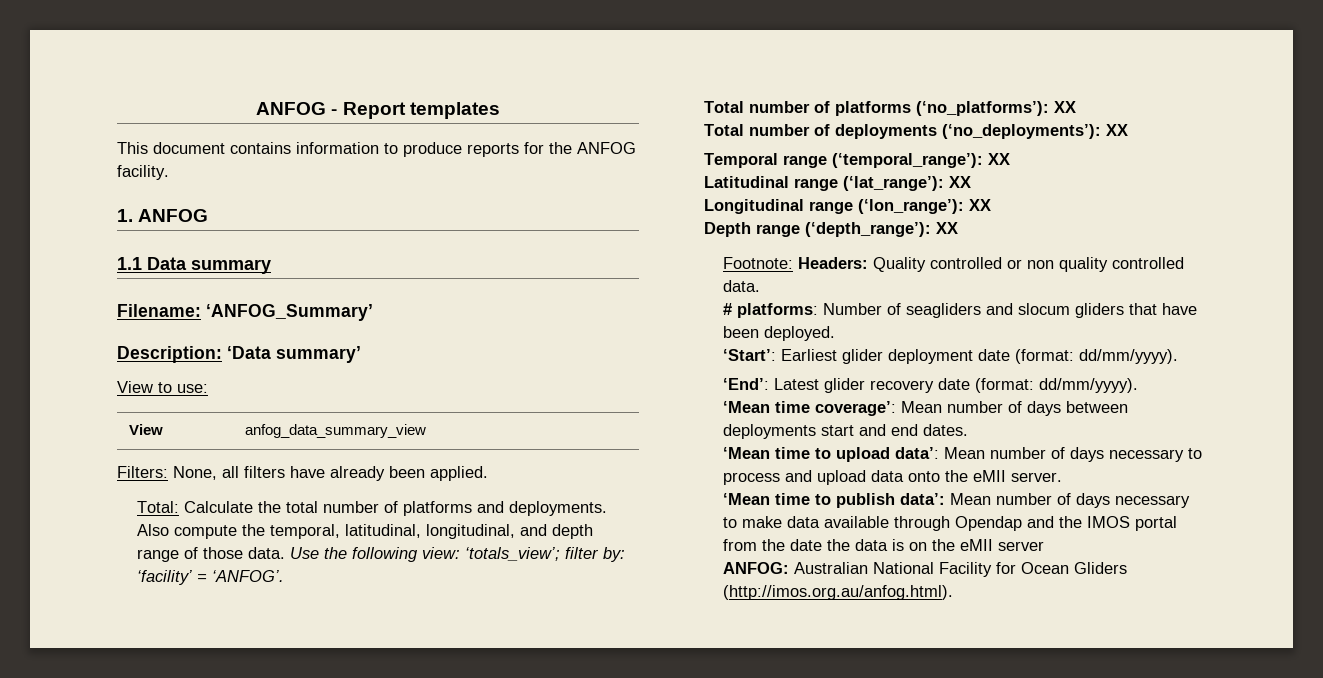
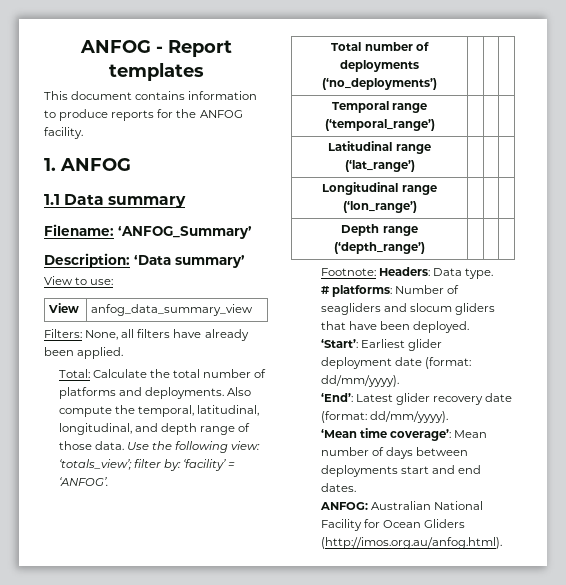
[703,101,1076,116] [703,124,1128,139] [703,153,1010,168] [703,176,971,191] [703,199,991,214] [703,222,958,237] [723,257,1185,272] [723,280,761,292] // Total number of platforms (‘no_platforms’): XX // Total number of deployments (‘no_deployments’): XX // Temporal range (‘temporal_range’): XX // Latitudinal range (‘lat_range’): XX // Longitudinal range (‘lon_range’): XX // Depth range (‘depth_range’): XX // Footnote: Headers: Quality controlled or non quality controlled data. -> [331,42,429,51] [340,60,419,72] [322,78,437,90] [331,101,428,113] [324,119,435,131] [328,141,431,154] [344,160,415,172] [322,182,437,195] [342,201,417,213] [341,224,418,236] [334,242,425,254] [320,267,494,279] // Total number of deployments (‘no_deployments’) | | | // Temporal range (‘temporal_range’) | | | // Latitudinal range (‘lat_range’) | | | // Longitudinal range (‘lon_range’) | | | // Depth range (‘depth_range’) | | | // Footnote: Headers: Data type.
[723,447,1203,462] [723,470,1063,485] [723,493,1191,508] [723,516,1178,531] [723,539,1045,551] // ‘Mean time to upload data’: Mean number of days necessary to process and upload data onto the eMII server. // ‘Mean time to publish data’: Mean number of days necessary to make data available through Opendap and the IMOS portal from the date the data is on the eMII server -> (356, 487) none

